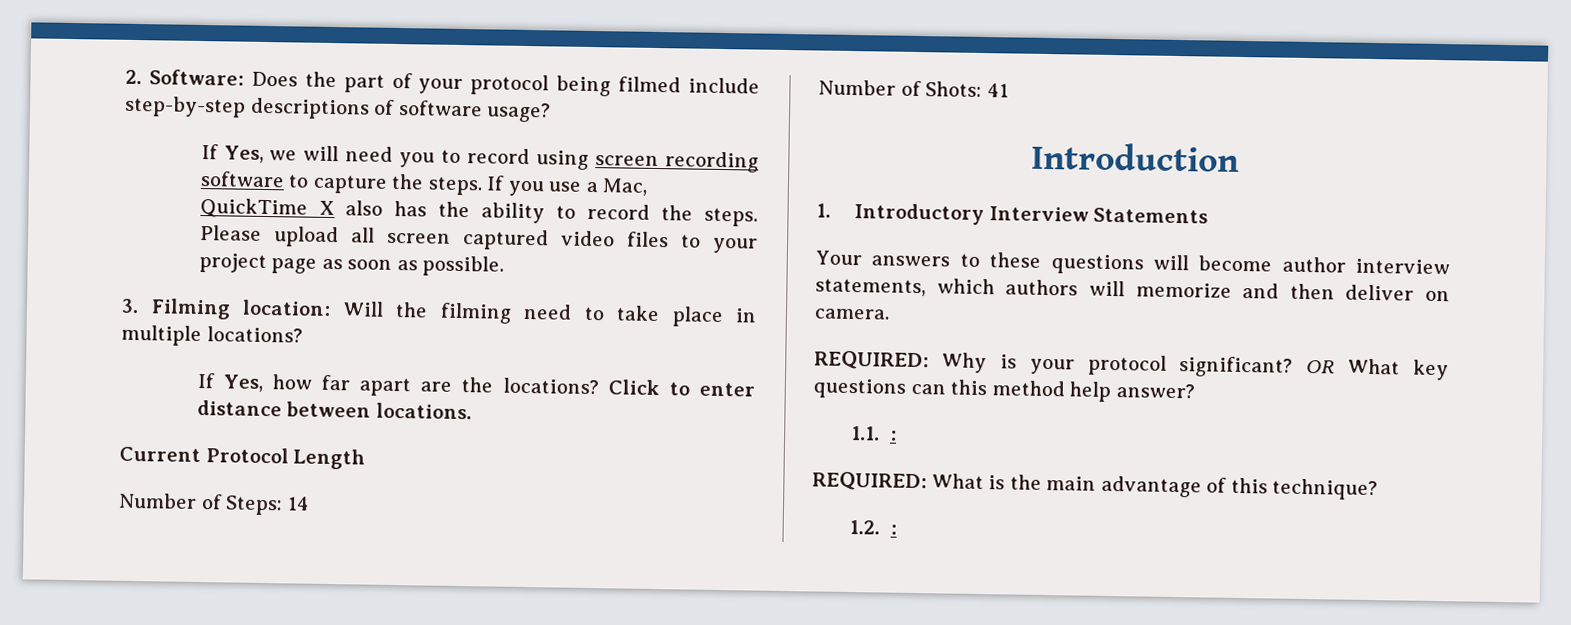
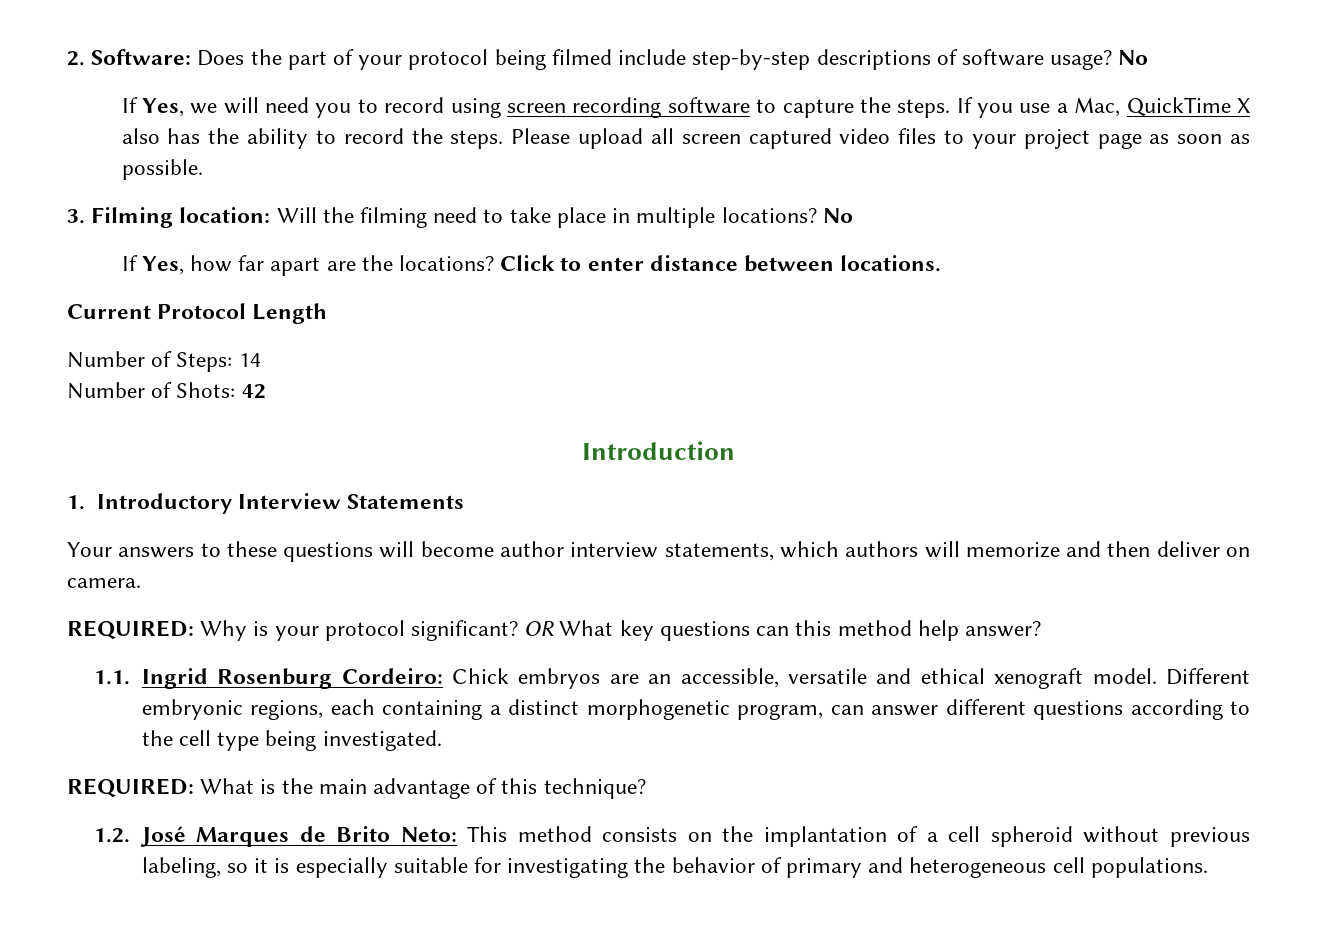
(552, 112) none -> [1118,50,1149,65] No
(303, 334) none -> [822,208,853,223] No
[986,83,1009,98] 41 -> [241,384,266,399] 42
[889,430,897,441] : -> [141,668,1251,689] [141,699,1251,720] [141,730,442,751] Ingrid Rosenburg Cordeiro: Chick embryos are an accessible, versatile and ethical xenograft model. Different embryonic regions, each containing a distinct morphogenetic program, can answer different questions according to the cell type being investigated.
[889,524,897,535] : -> [139,826,1250,847] [141,857,1208,878] José Marques de Brito Neto: This method consists on the implantation of a cell spheroid without previous labeling, so it is especially suitable for investigating the behavior of primary and heterogeneous cell populations.

